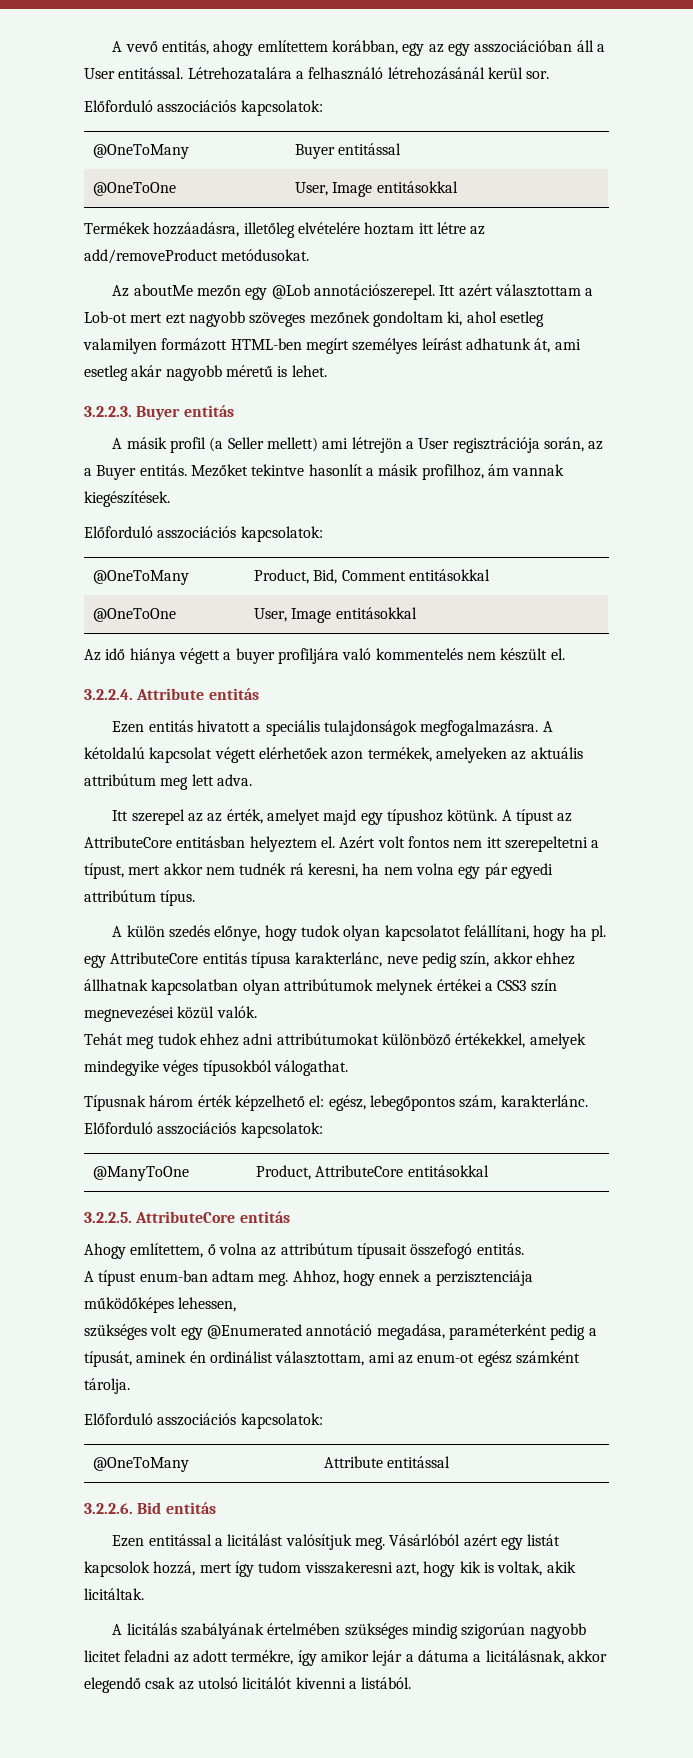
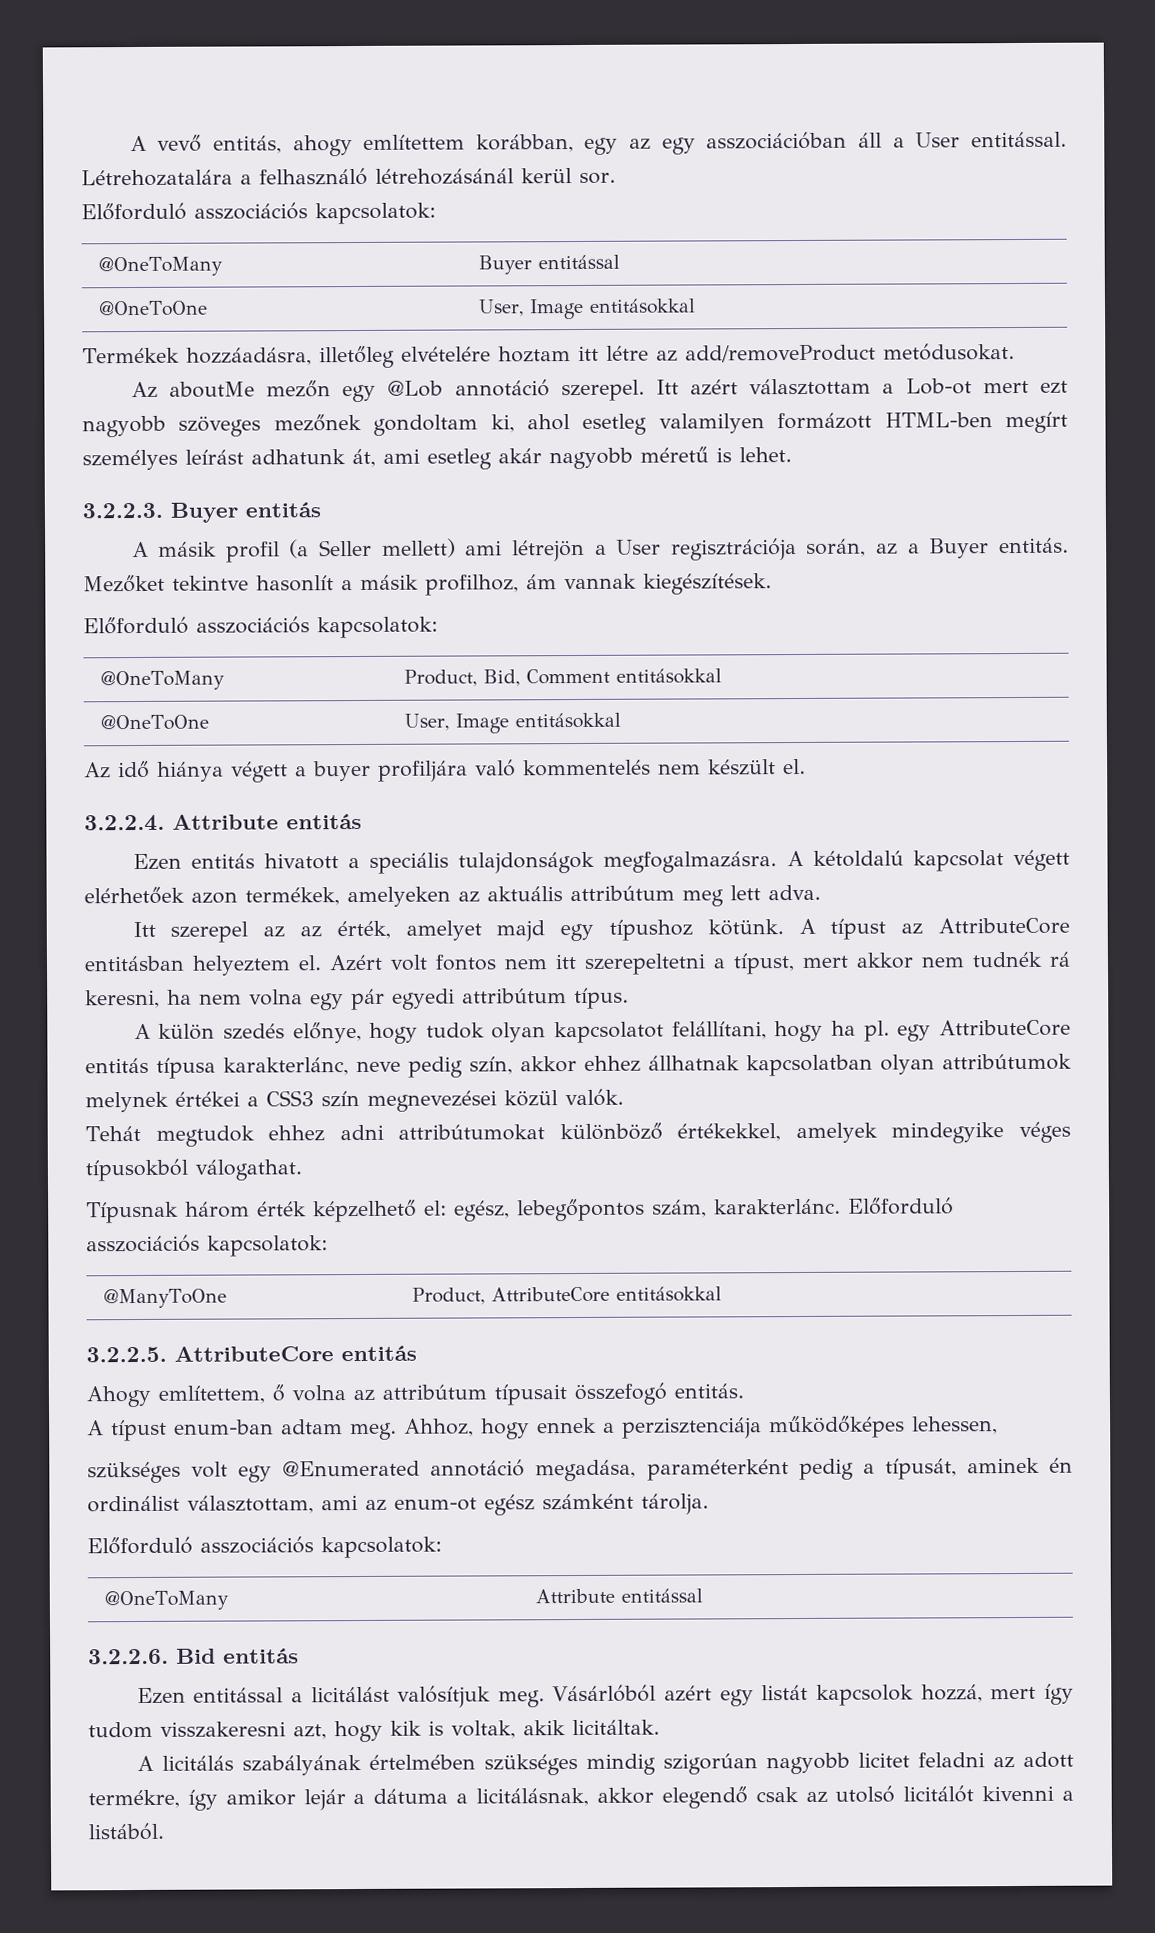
[313,284,435,300] annotációszerepel. -> [454,379,645,402] annotáció szerepel.
[126,1033,197,1049] meg tudok -> [155,1125,255,1147] megtudok

